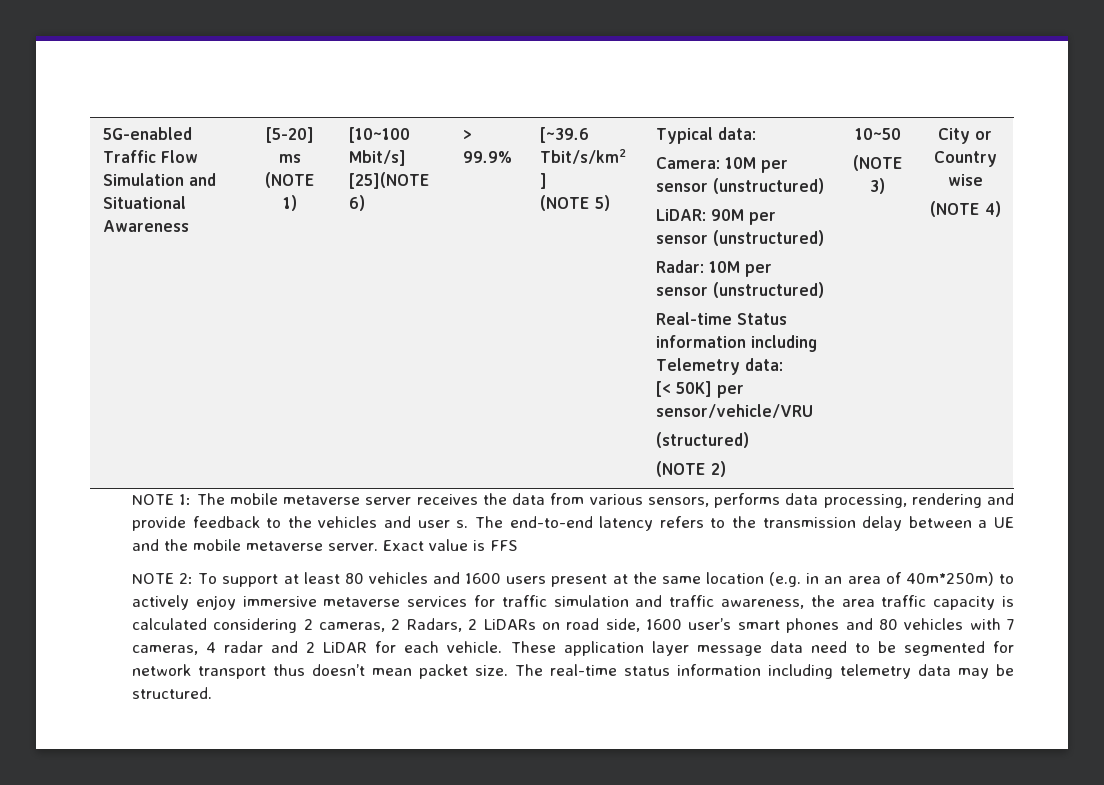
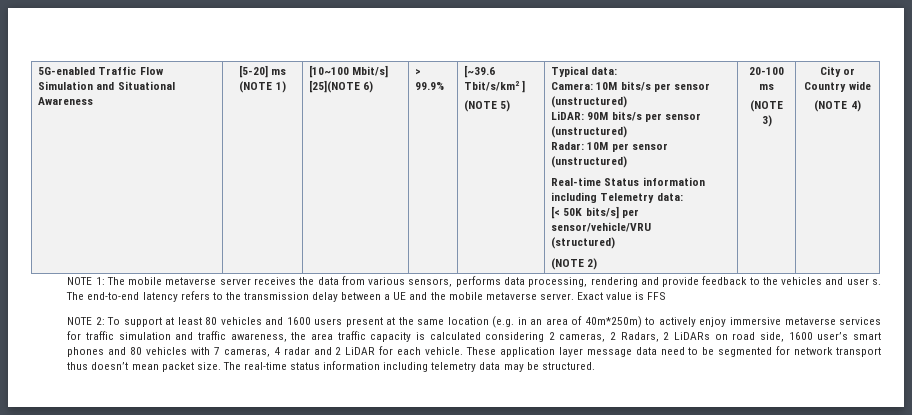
(757, 163) none -> [620,81,651,91] bits/s
(745, 215) none -> [611,111,642,121] bits/s
[676,381,713,397] 50K] -> [563,206,619,219] 50K bits/s]
[854,128,901,140] 10~50 -> [749,67,784,75] [759,84,774,90] 20-100 ms
[947,174,983,186] wise -> [848,81,871,90] wide

